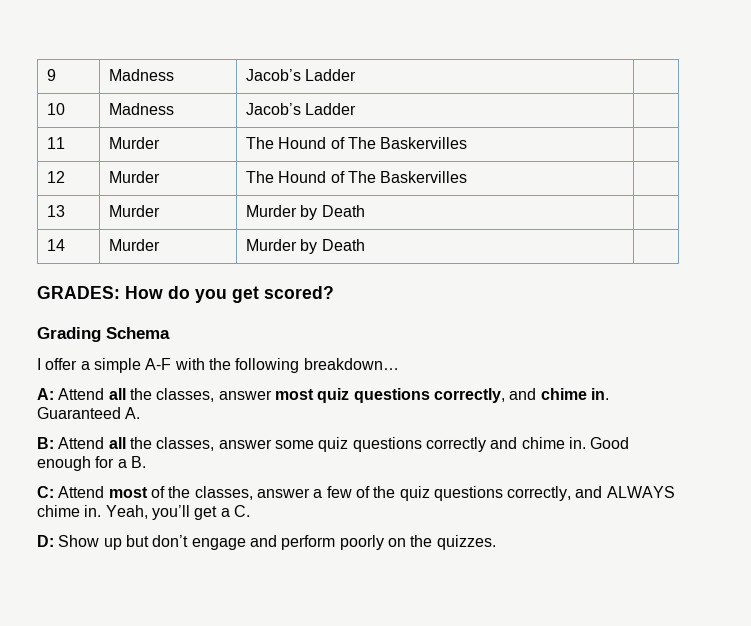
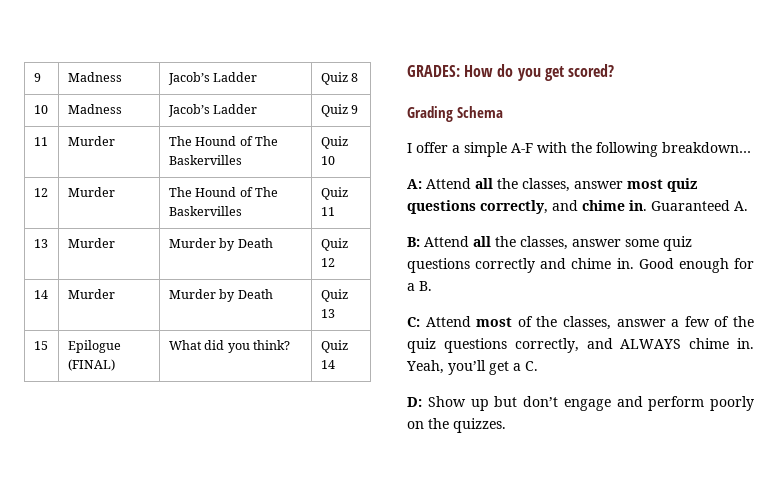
(357, 75) none -> [320,72,359,85] Quiz 8
(357, 109) none -> [320,104,359,117] Quiz 9
(468, 143) none -> [320,136,348,149] [320,156,335,165] Quiz 10
(468, 177) none -> [320,187,348,200] [320,207,335,216] Quiz 11
(365, 211) none -> [320,238,348,251] [320,258,335,267] Quiz 12
(365, 245) none -> [320,289,348,302] [320,309,335,318] [33,341,48,350] [67,340,121,353] [67,359,115,371] [168,340,291,353] [320,340,348,353] [320,360,335,369] Quiz 13 // 15 | Epilogue (FINAL) | What did you think? | Quiz 14

